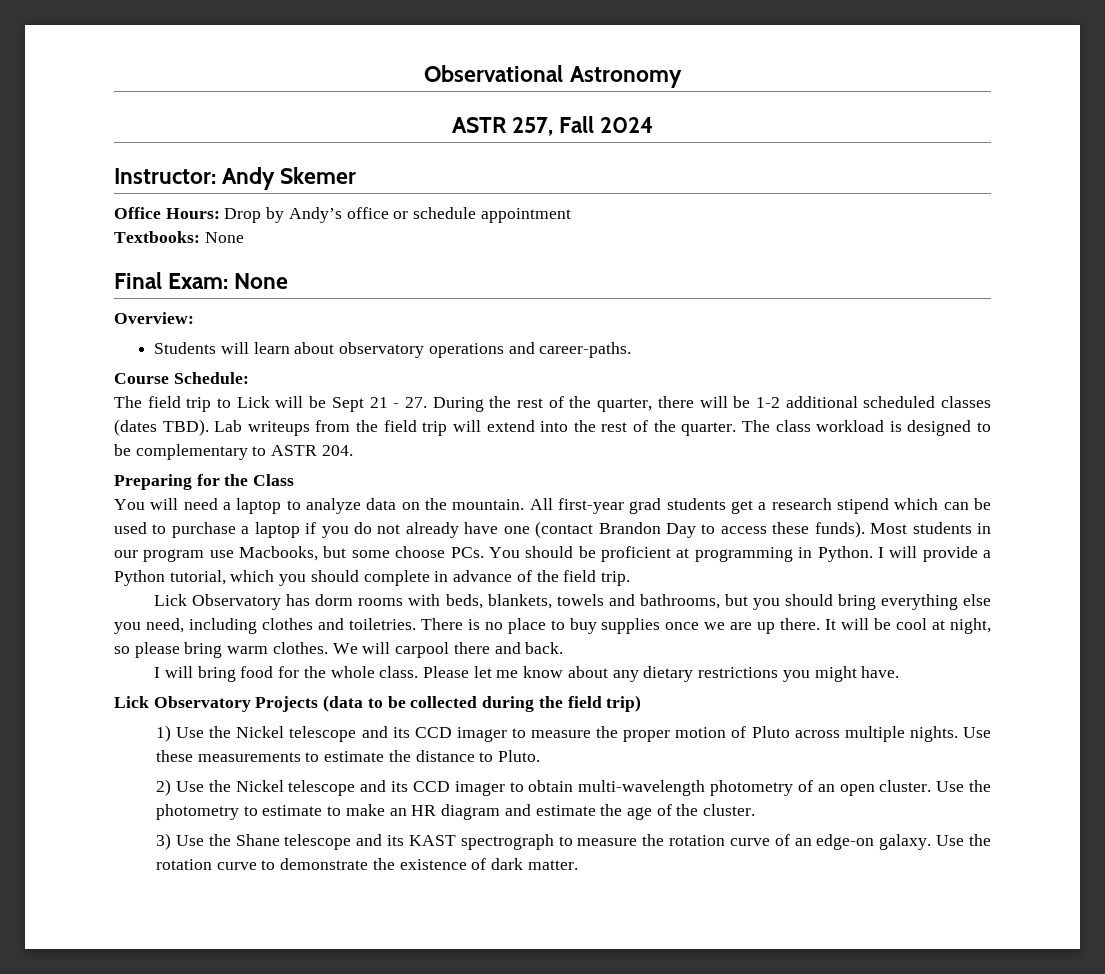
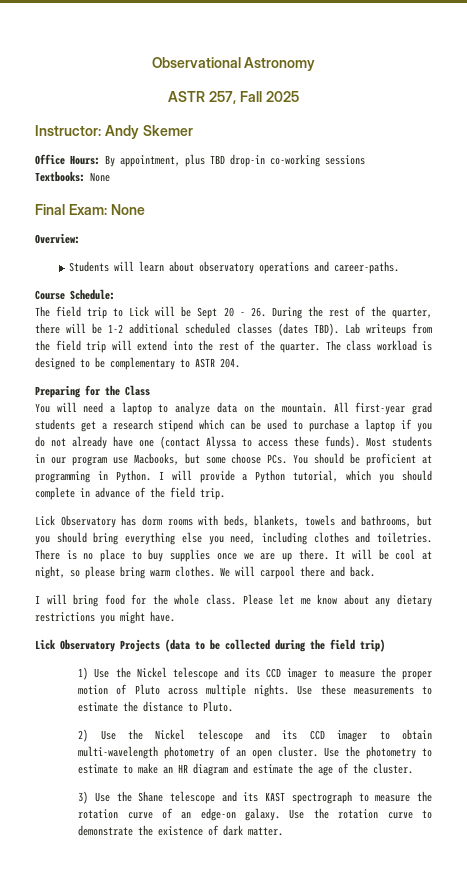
[600,117,654,133] 2024 -> [265,91,299,102] 2025
[224,207,571,223] Drop by Andy’s office or schedule appointment -> [105,154,365,167] By appointment, plus TBD drop-in co-working sessions
[369,397,427,408] 21 - 27. -> [223,307,266,317] 20 - 26.
[598,522,697,538] Brandon Day -> [206,436,236,449] Alyssa

